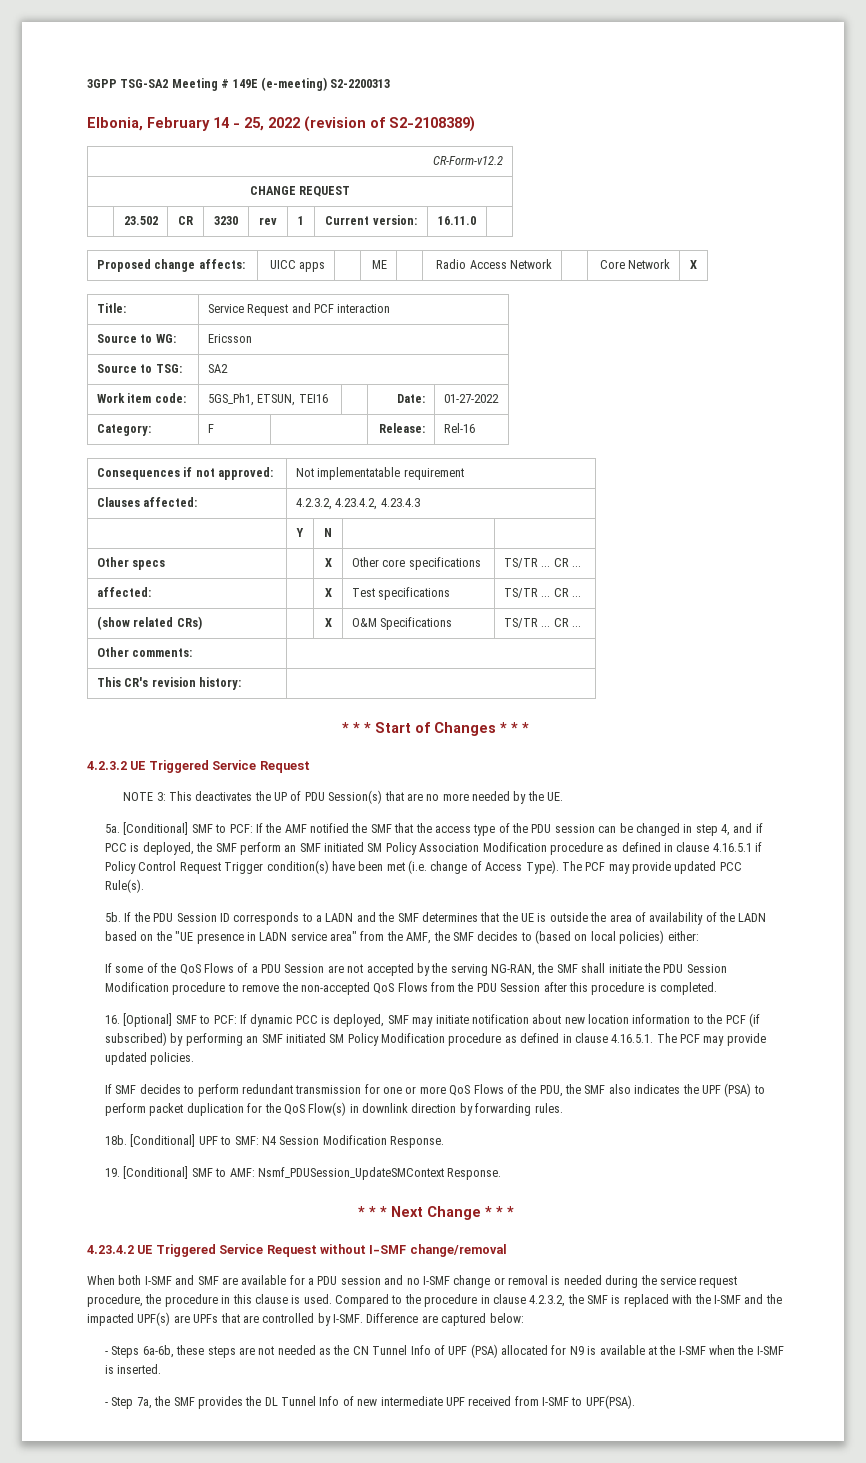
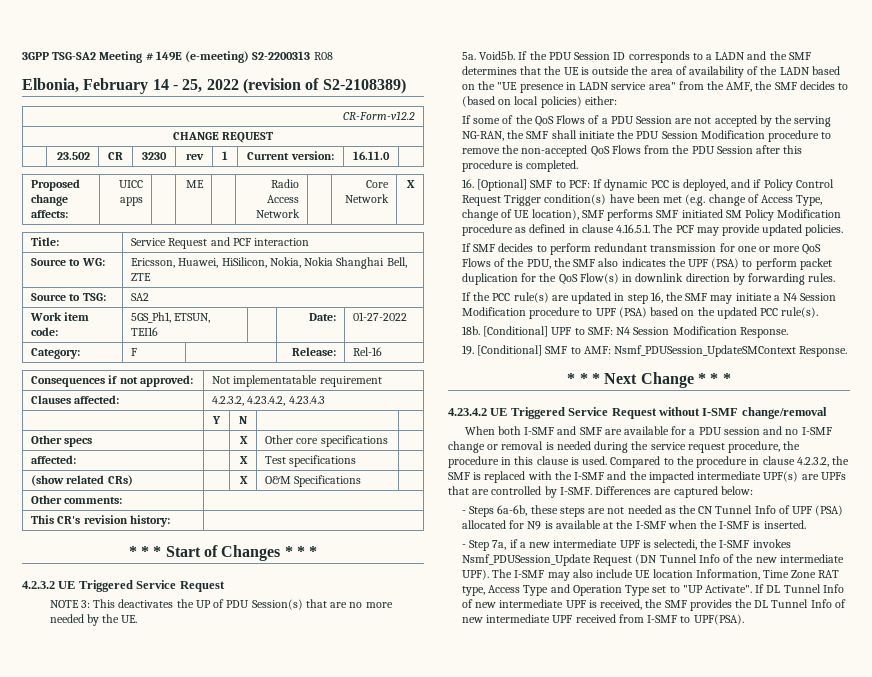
(391, 83) none -> [313,52,333,60] R08
[207,334,252,343] Ericsson -> [131,257,407,269] [131,273,152,281] Ericsson, Huawei, HiSilicon, Nokia, Nokia Shanghai Bell, ZTE
[503,558,582,568] TS/TR ... CR ... -> (388, 441) none
[503,588,582,598] TS/TR ... CR ... -> (357, 461) none
[503,618,582,628] TS/TR ... CR ... -> (362, 481) none
[123,822,763,836] [105,842,763,855] [105,860,742,874] [105,879,145,893] [105,912,122,922] [Conditional] SMF to PCF: If the AMF notified the SMF that the access type of the PDU session can be changed in step 4, and if PCC is deployed, the SMF perform an SMF initiated SM Policy Association Modification procedure as defined in clause 4.16.5.1 if Policy Control Request Trigger condition(s) have been met (i.e. change of Access Type). The PCF may provide updated PCC Rule(s). // 5b. -> [479,51,516,60] Void5b.
[387,1013,760,1027] [105,1032,259,1046] SMF may initiate notification about new location information to the PCF (if subscribed) by performing an -> [731,179,834,191] [461,194,823,206] [461,209,654,221] and if Policy Control Request Trigger condition(s) have been met (e.g. change of Access Type, change of UE location), SMF performs
(563, 1108) none -> [461,292,837,304] [461,307,819,319] // If the PCC rule(s) are updated in step 16, the SMF may initiate a N4 Session Modification procedure to UPF (PSA) based on the updated PCC rule(s).
(134, 1319) none -> [697,471,762,480] intermediate
[366,1313,419,1323] Difference -> [595,486,652,495] Differences
(152, 1403) none -> [509,539,791,550] [461,554,844,566] [461,569,840,581] [461,584,844,596] [461,599,643,610] if a new intermediate UPF is selectedi, the I-SMF invokes Nsmf_PDUSession_Update Request (DN Tunnel Info of the new intermediate UPF). The I-SMF may also include UE location Information, Time Zone RAT type, Access Type and Operation Type set to "UP Activate". If DL Tunnel Info of new intermediate UPF is received,

